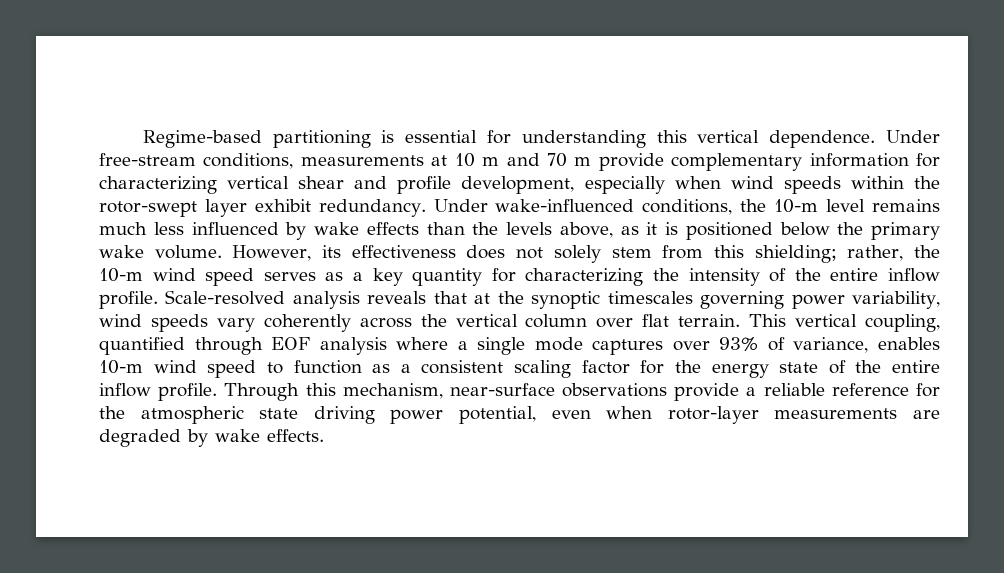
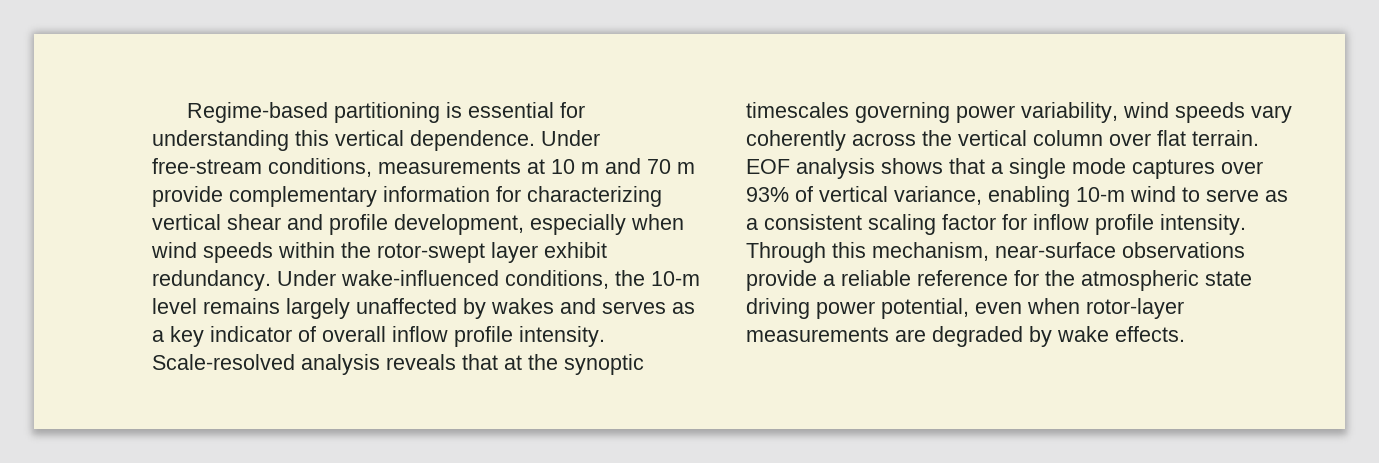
[99,222,940,240] [99,245,941,263] [99,268,941,286] [99,291,158,309] much less influenced by wake effects than the levels above, as it is positioned below the primary wake volume. However, its effectiveness does not solely stem from this shielding; rather, the 10-m wind speed serves as a key quantity for characterizing the intensity of the entire inflow profile. -> [286,298,695,319] [152,326,605,347] largely unaffected by wakes and serves as a key indicator of overall inflow profile intensity.
[749,314,940,332] [99,337,449,355] This vertical coupling, quantified through EOF analysis where -> [746,158,985,179] EOF analysis shows that
[793,337,941,353] [99,360,362,378] variance, enables 10-m wind speed to function -> [819,186,1259,207] vertical variance, enabling 10-m wind to serve
[674,360,940,378] [99,383,218,401] the energy state of the entire inflow profile. -> [1033,214,1246,235] inflow profile intensity.

